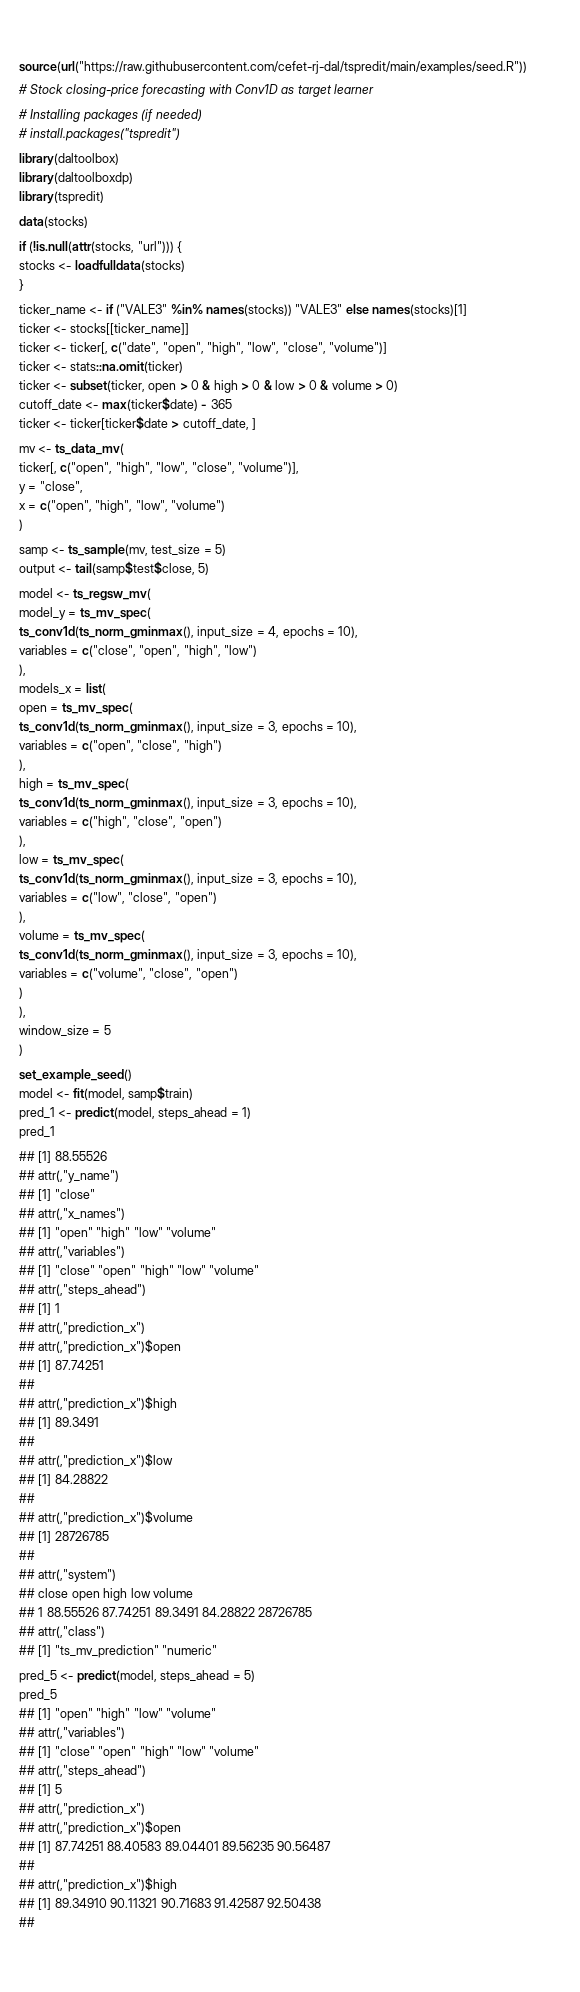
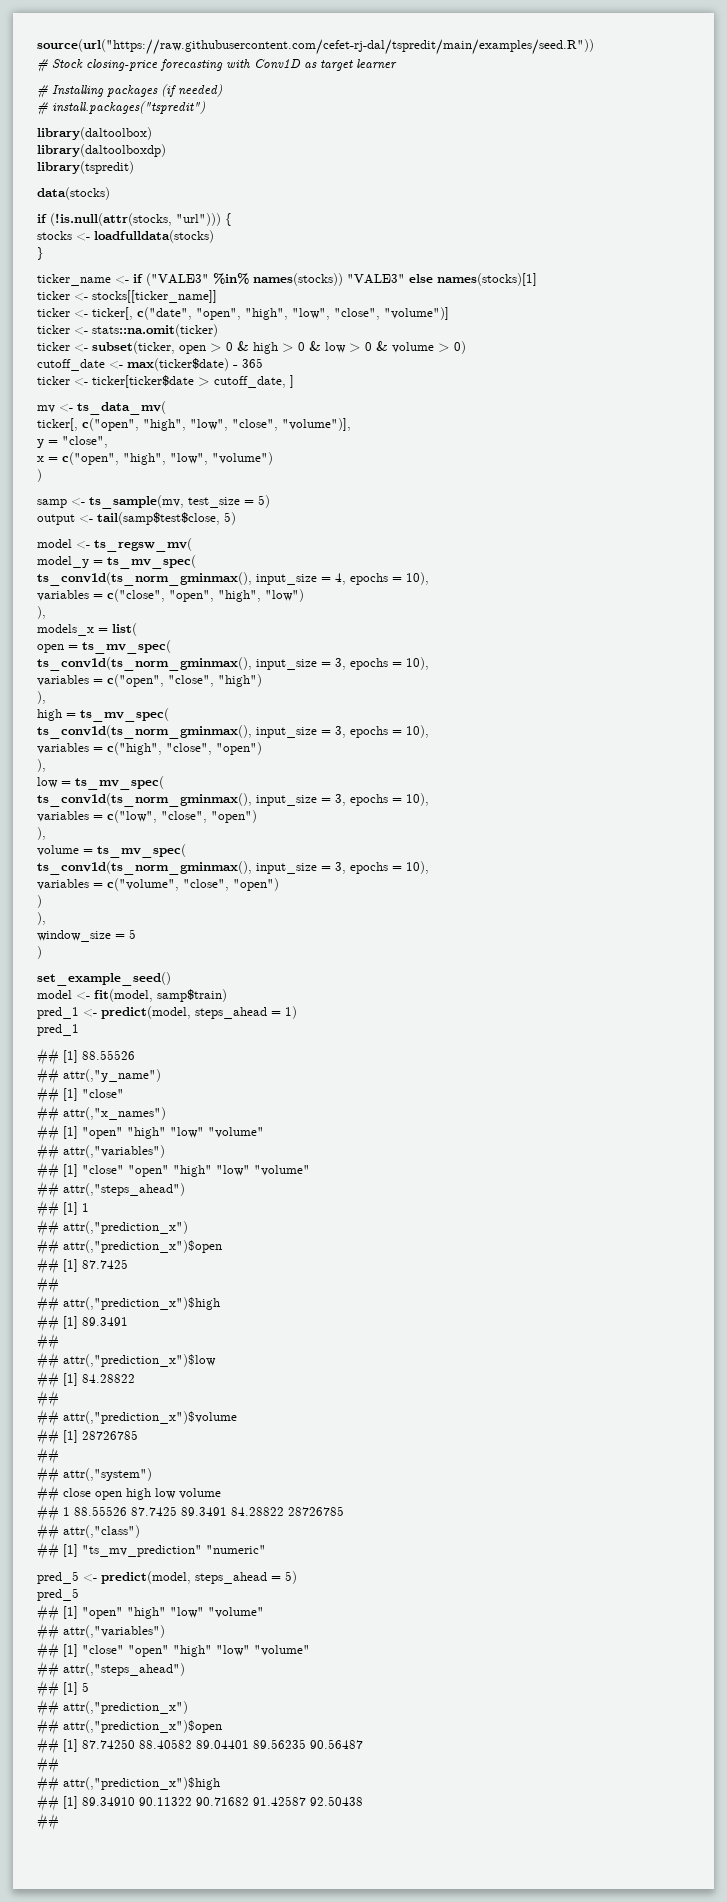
[54,1360,104,1370] 87.74251 -> [82,1259,128,1269] 87.7425
[102,1607,152,1617] 87.74251 -> [131,1506,177,1516] 87.7425
[54,1841,162,1851] 87.74251 88.40583 -> [82,1739,192,1749] 87.74250 88.40582
[110,1898,211,1908] 90.11321 90.71683 -> [139,1797,249,1806] 90.11322 90.71682

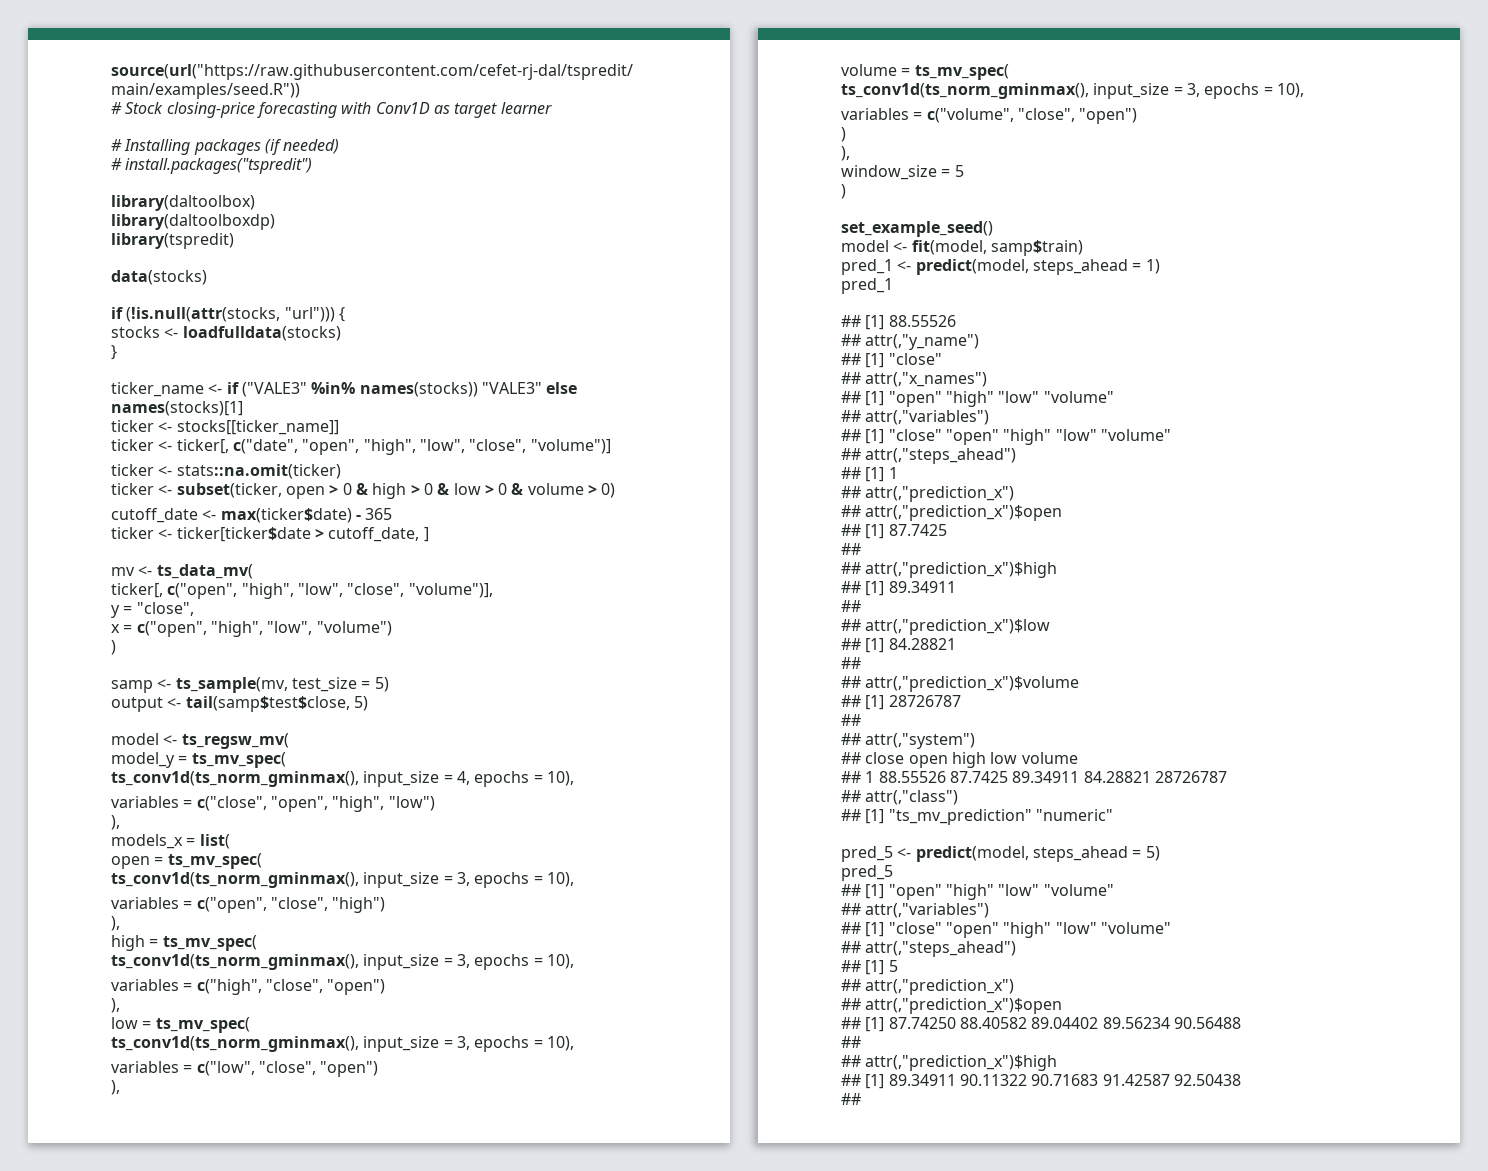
[82,1317,128,1326] 89.3491 -> [888,581,956,593] 89.34911
[82,1374,135,1383] 84.28822 -> [888,638,956,650] 84.28821
[82,1430,138,1440] 28726785 -> [888,695,961,707] 28726787
[181,1506,344,1516] 89.3491 84.28822 28726785 -> [1012,771,1227,783] 89.34911 84.28821 28726787
[196,1739,363,1749] [37,1756,59,1773] [37,1775,220,1792] [37,1794,249,1811] 89.04401 89.56235 90.56487 // ## // ## attr(,"prediction_x")$high // ## [1] 89.34910 90.11322 90.71682 -> [1031,1017,1241,1029] [841,1036,861,1048] [841,1055,1058,1071] [841,1074,1099,1089] 89.04402 89.56234 90.56488 // ## // ## attr(,"prediction_x")$high // ## [1] 89.34911 90.11322 90.71683

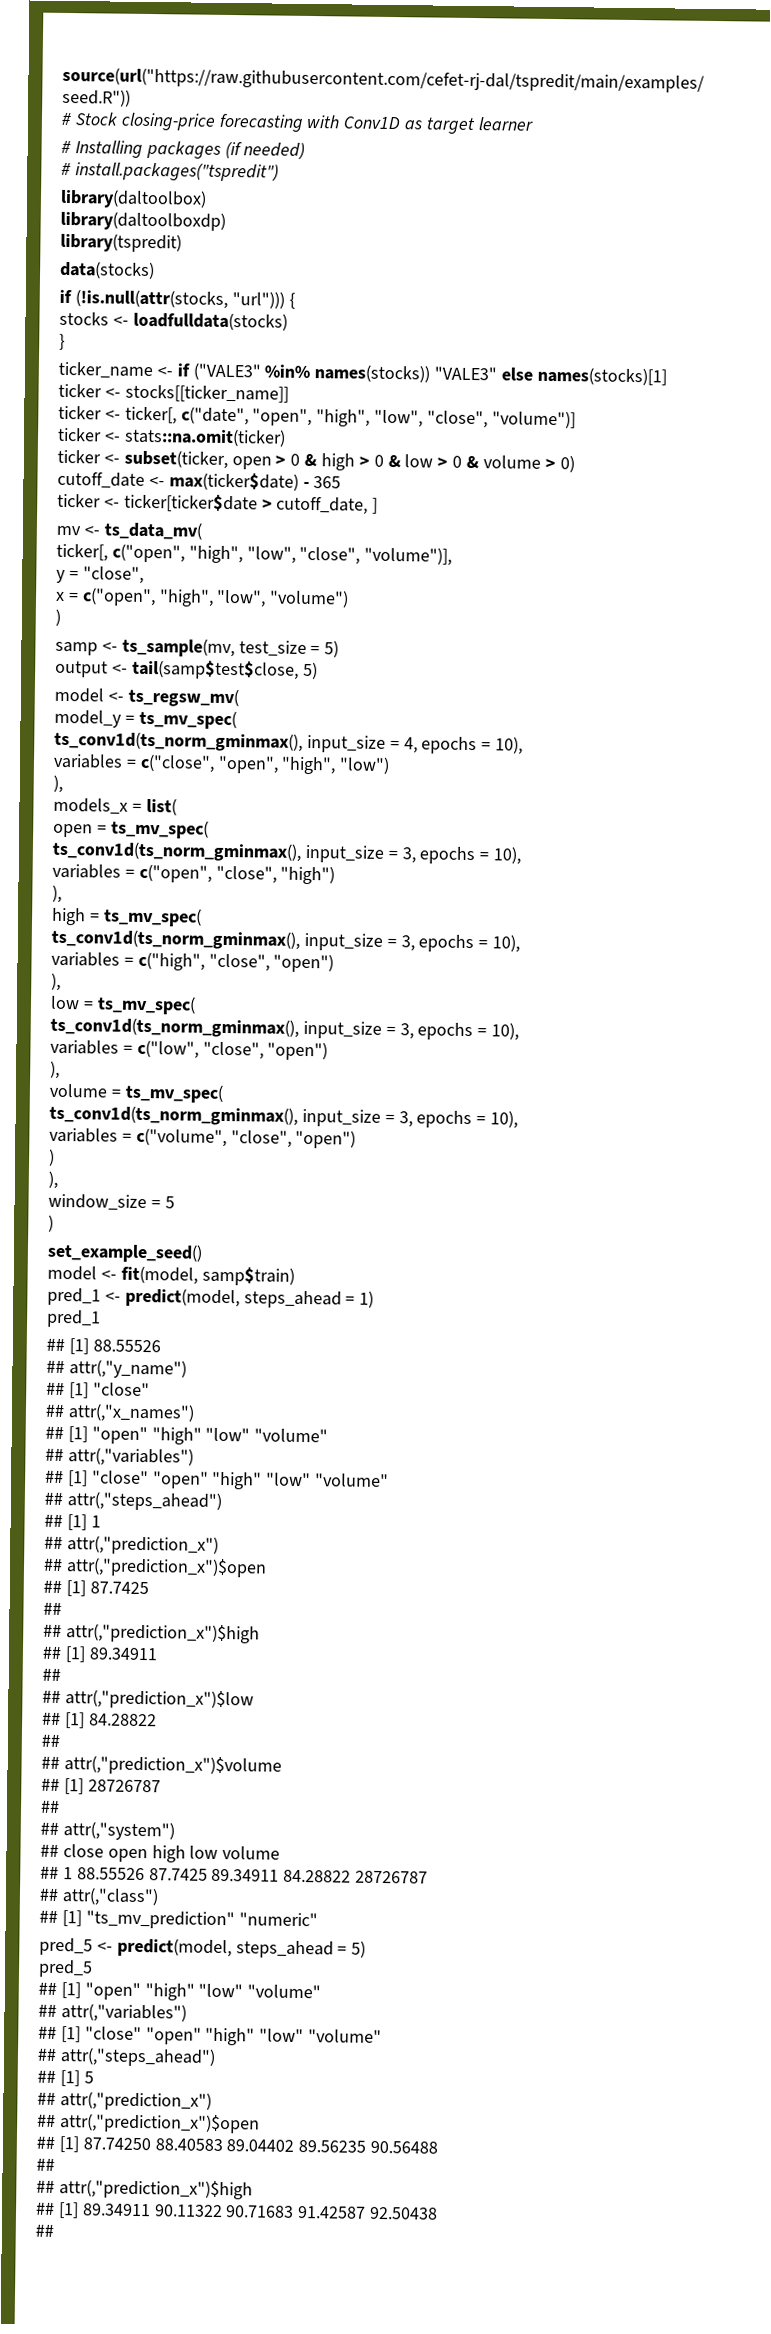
[888,638,956,650] 84.28821 -> [88,1713,157,1727] 84.28822
[1083,771,1151,783] 84.28821 -> [283,1869,352,1883] 84.28822
[959,1017,1170,1029] 88.40582 89.04402 89.56234 -> [154,2138,367,2153] 88.40583 89.04402 89.56235

